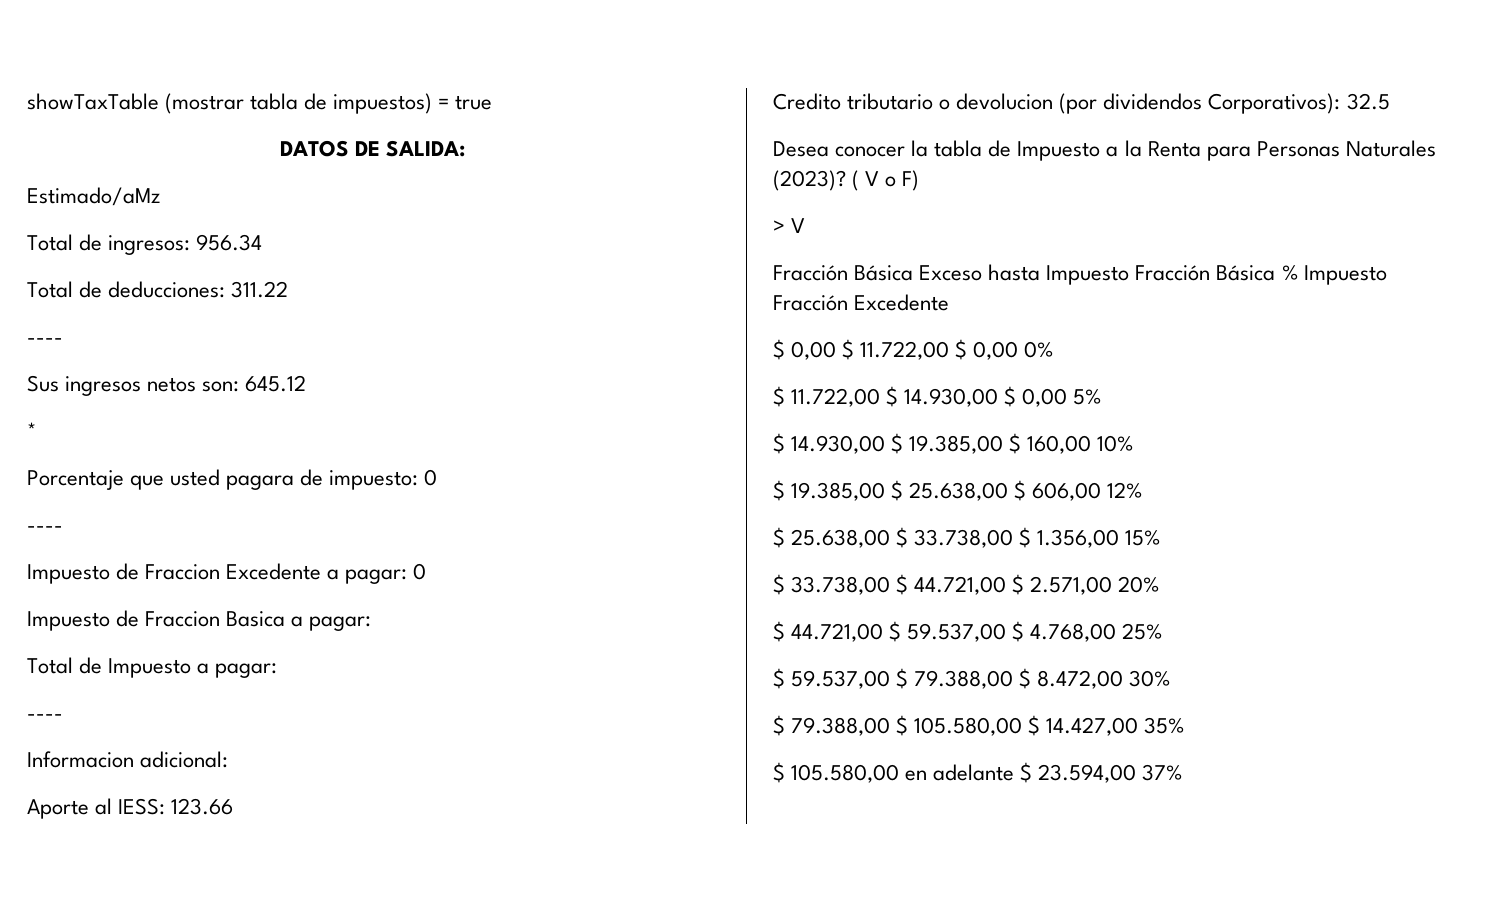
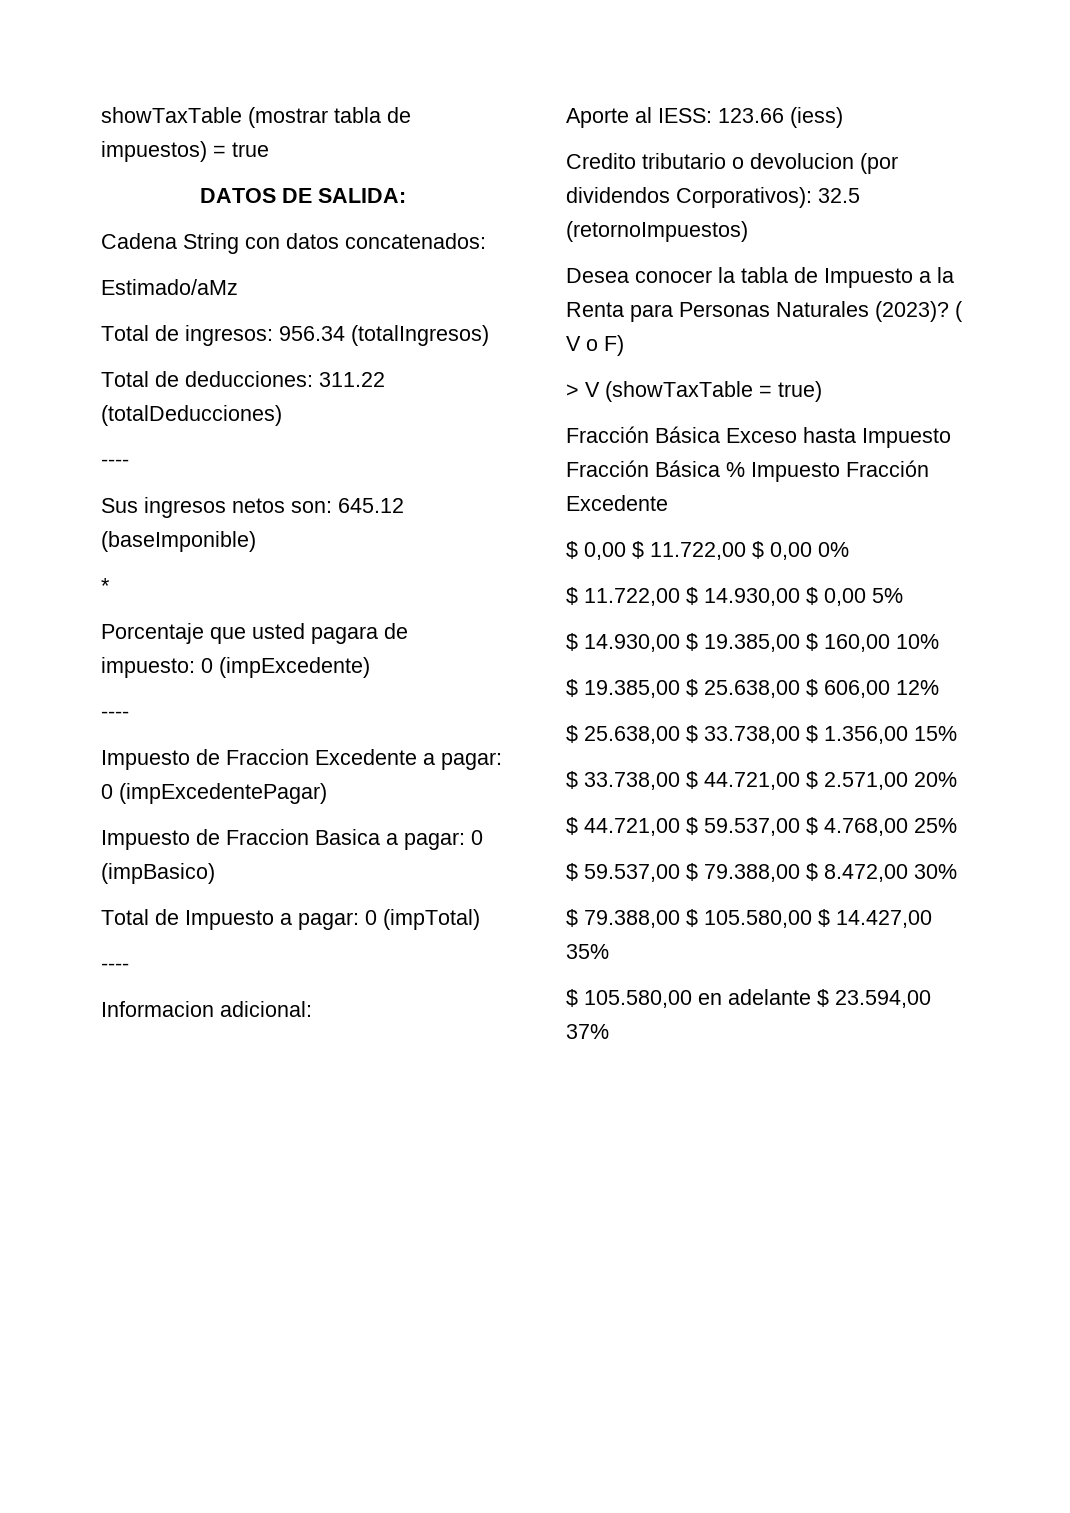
(466, 148) none -> [101,233,486,254] // Cadena String con datos concatenados:
(263, 242) none -> [351,325,489,346] (totalIngresos)
(289, 289) none -> [101,405,282,426] (totalDeducciones)
(307, 383) none -> [101,531,256,552] (baseImponible)
(438, 477) none -> [219,657,370,678] (impExcedente)
(427, 571) none -> [119,783,327,804] (impExcedentePagar)
(372, 623) none -> [471,830,483,845] [101,863,215,884] 0 (impBasico)
(278, 670) none -> [365,909,480,930] 0 (impTotal)
(234, 806) none -> [790,107,843,128] (iess)
(1390, 101) none -> [566,221,748,242] (retornoImpuestos)
(806, 225) none -> [605,381,822,402] (showTaxTable = true)

